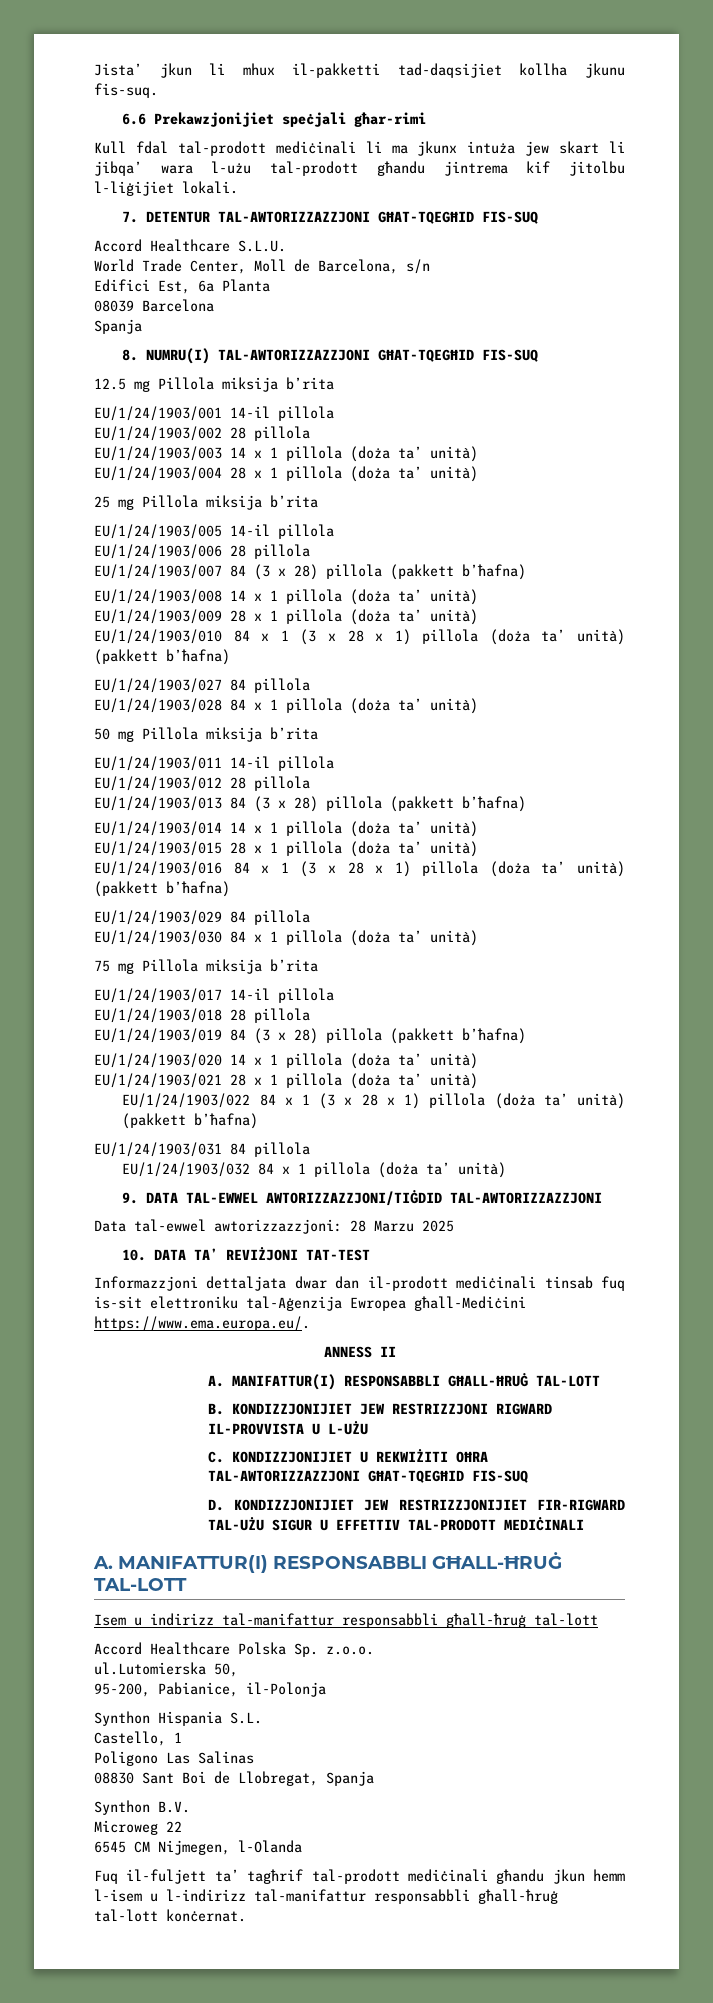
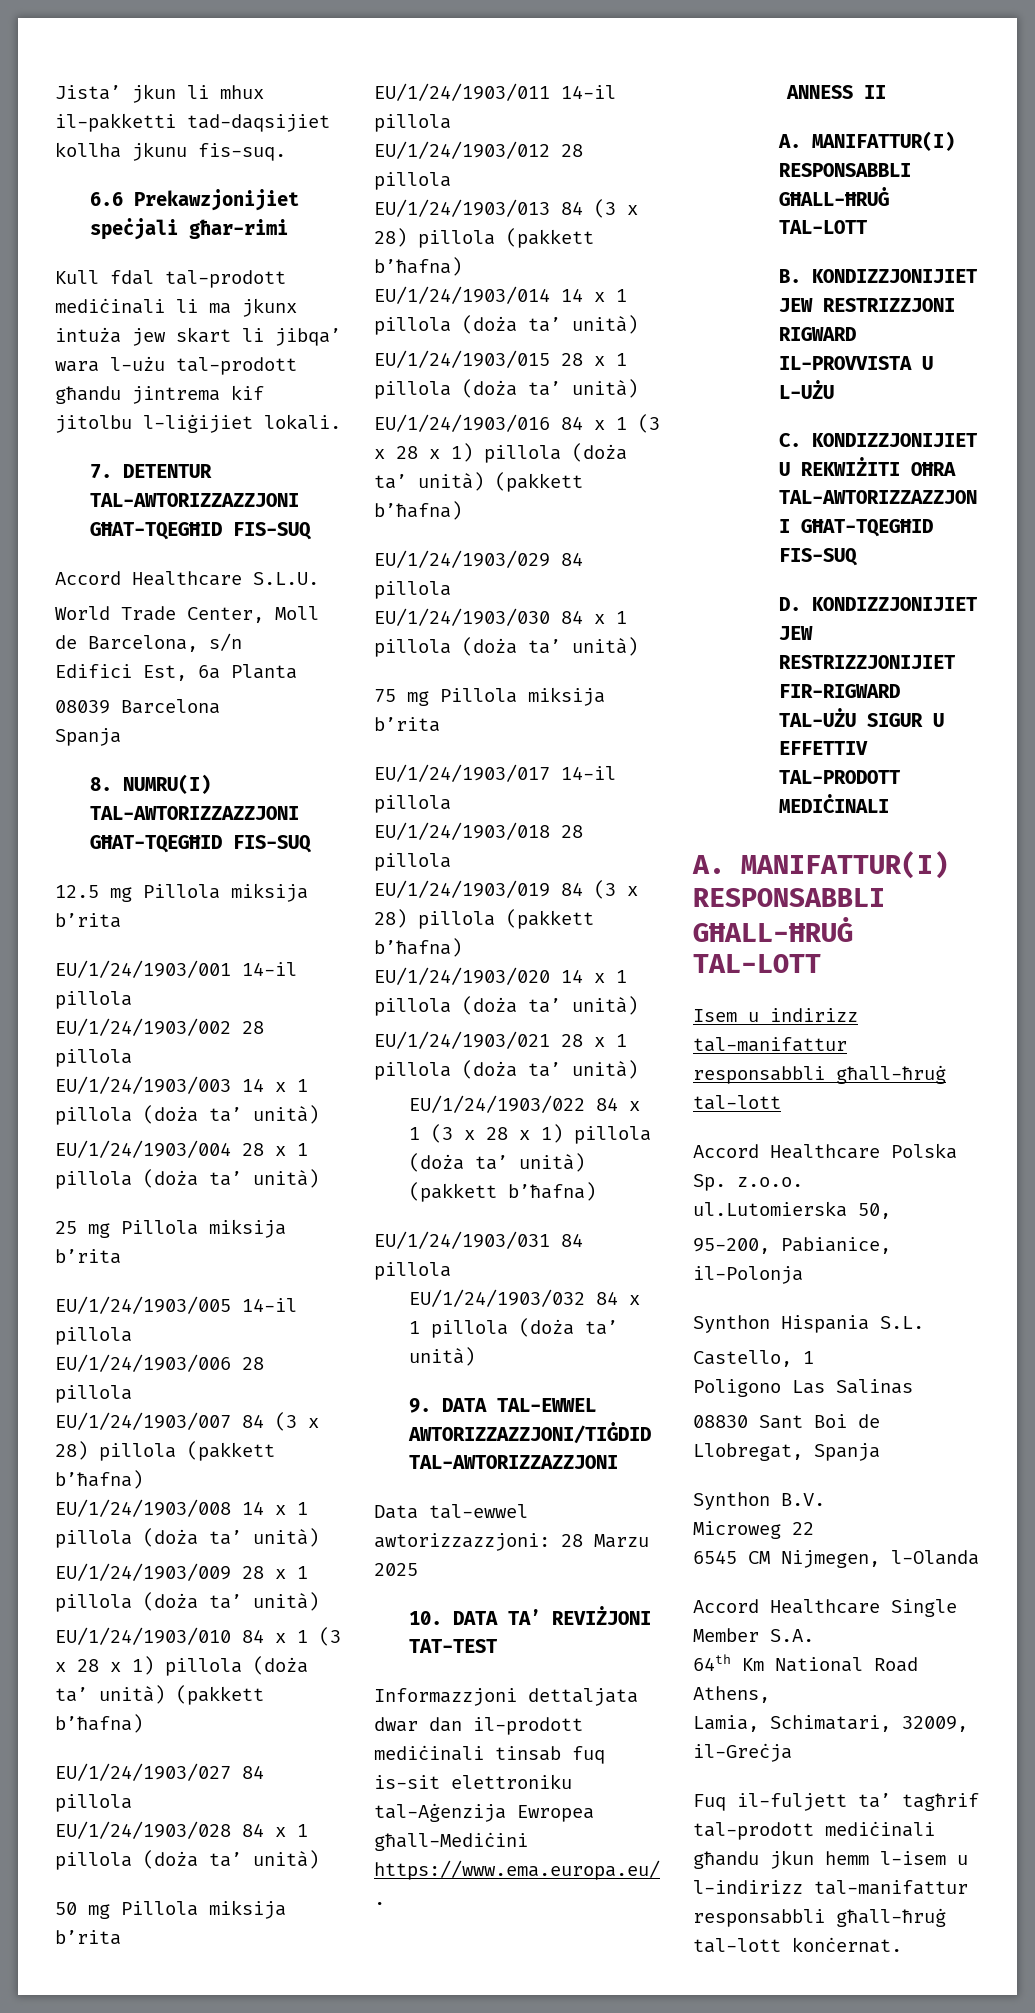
(302, 1846) none -> [693,1599,957,1617] [693,1628,814,1642] [693,1654,918,1672] [693,1686,770,1703] [693,1715,968,1732] [693,1743,792,1762] // Accord Healthcare Single Member S.A. // 64th Km National Road Athens, // Lamia, Schimatari, 32009, il-Greċja

